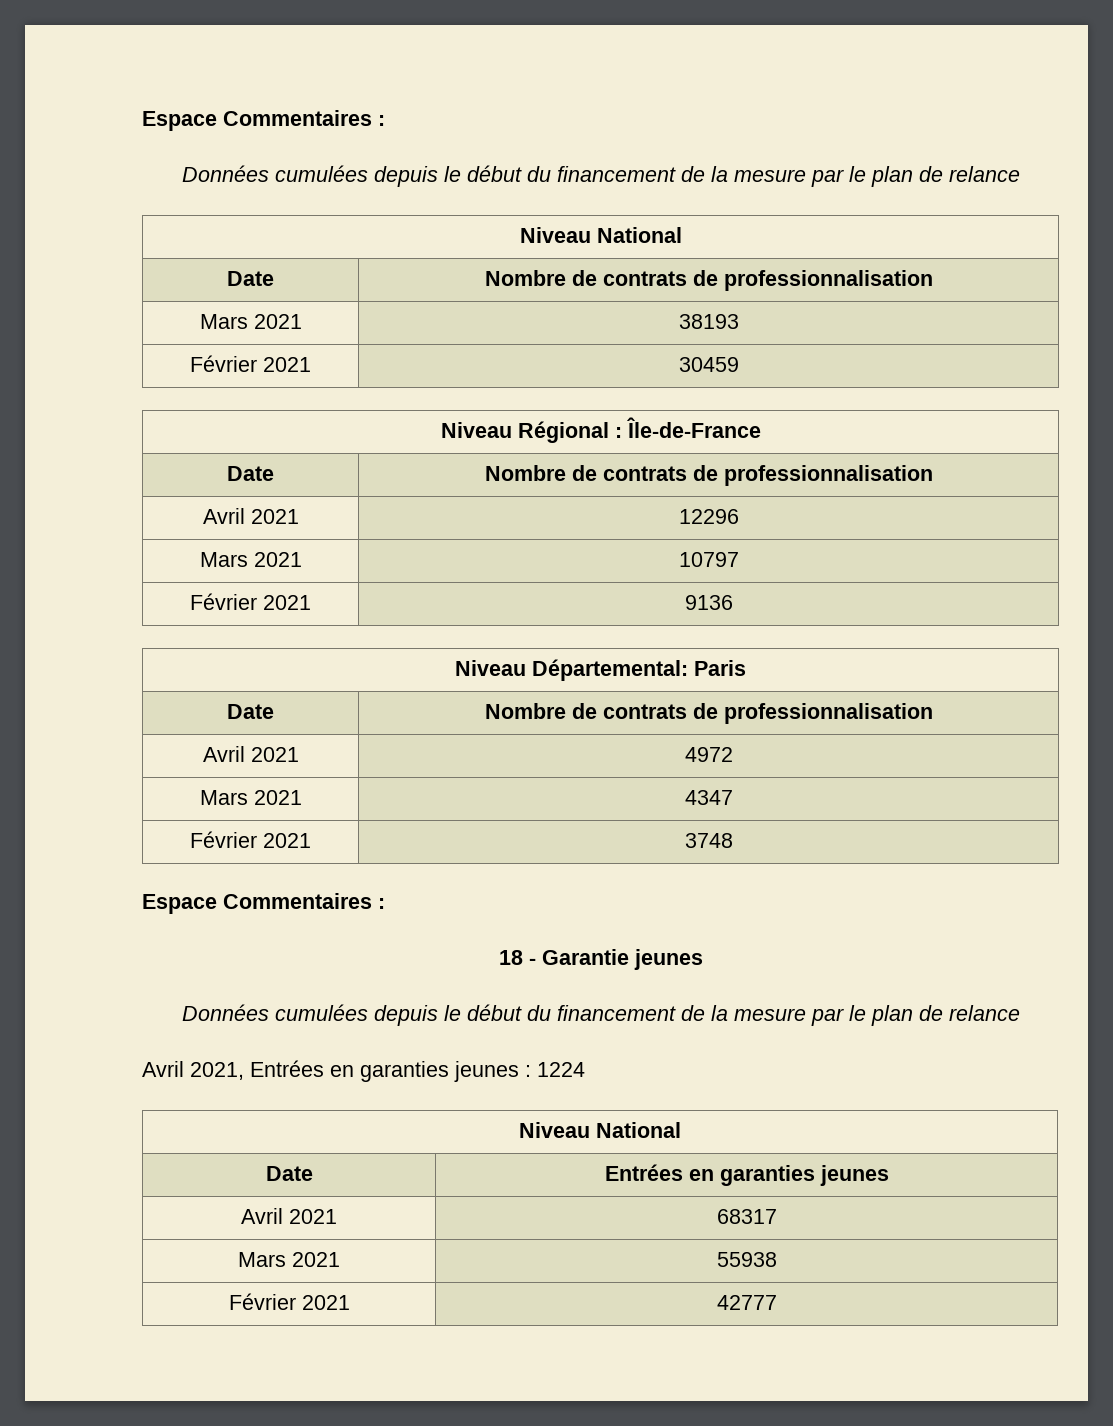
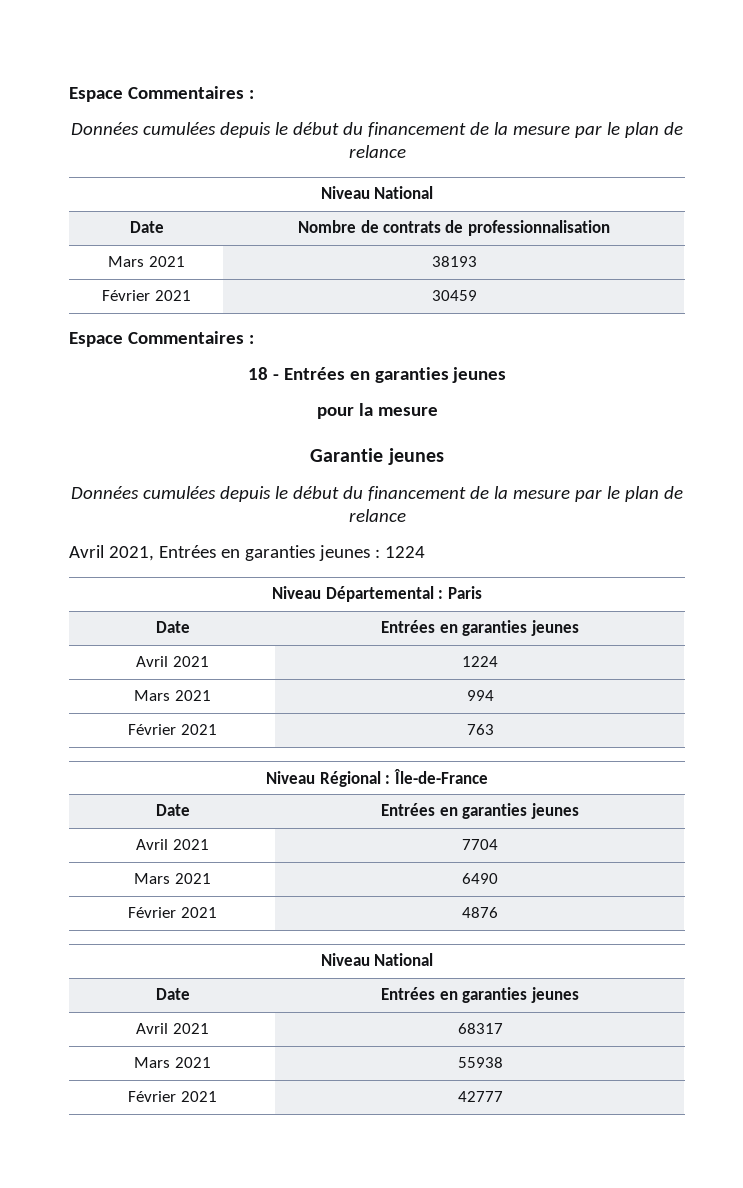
[440,417,761,443] [227,466,274,481] [484,465,933,486] [202,508,299,524] [678,509,739,524] [199,552,302,567] [678,552,739,567] [190,593,311,610] [684,595,733,610] [455,659,746,681] [227,704,274,719] [484,703,933,724] [202,746,299,762] [684,747,733,762] [199,790,302,805] [684,790,733,805] [190,831,311,848] [684,833,733,848] // Niveau Régional : Île-de-France // Date | Nombre de contrats de professionnalisation // Avril 2021 | 12296 // Mars 2021 | 10797 // Février 2021 | 9136 // Niveau Départemental: Paris // Date | Nombre de contrats de professionnalisation // Avril 2021 | 4972 // Mars 2021 | 4347 // Février 2021 | 3748 -> (477, 295) none
(536, 961) none -> [283,367,507,383] [316,403,438,419] Entrées en garanties jeunes // pour la mesure //
(585, 1069) none -> [272,586,482,602] [155,621,190,633] [381,620,579,636] [136,656,209,667] [462,656,498,667] [134,690,211,701] [466,690,494,701] [128,724,217,735] [466,724,494,735] [266,769,488,787] [155,804,190,816] [381,803,579,819] [136,839,209,850] [462,839,498,850] [134,873,211,884] [462,873,498,884] [128,907,217,918] [462,907,498,918] // Niveau Départemental : Paris // Date | Entrées en garanties jeunes // Avril 2021 | 1224 // Mars 2021 | 994 // Février 2021 | 763 // Niveau Régional : Île-de-France // Date | Entrées en garanties jeunes // Avril 2021 | 7704 // Mars 2021 | 6490 // Février 2021 | 4876

